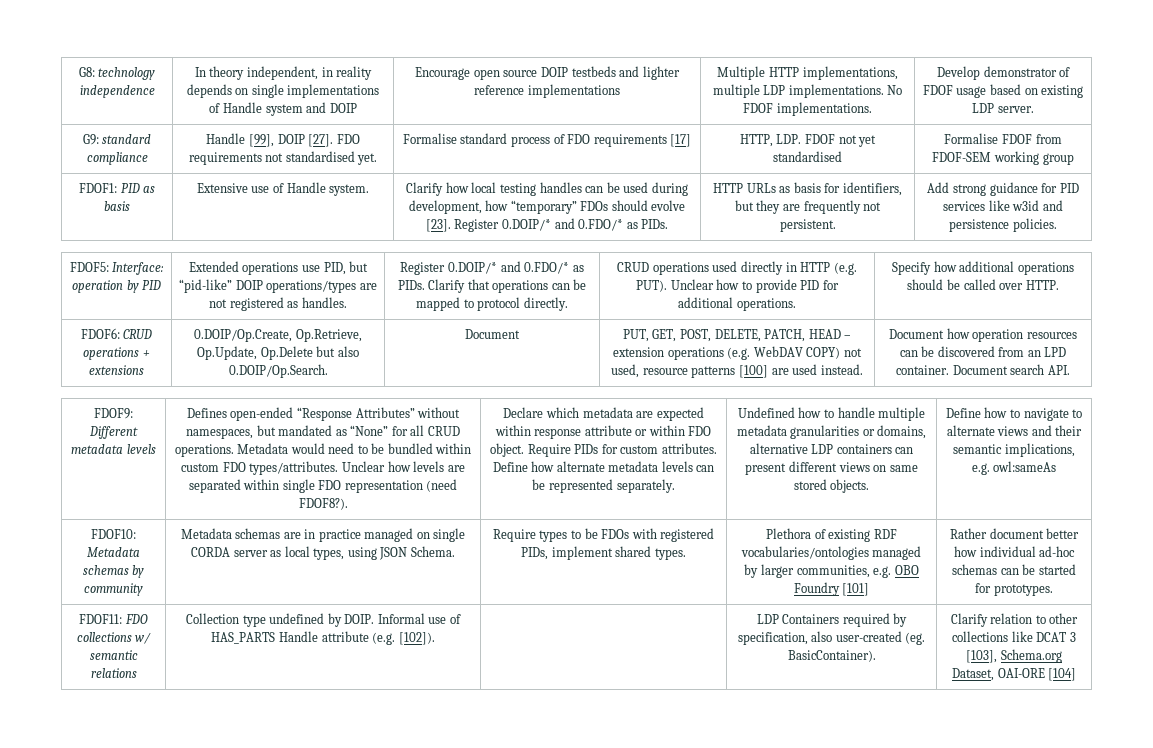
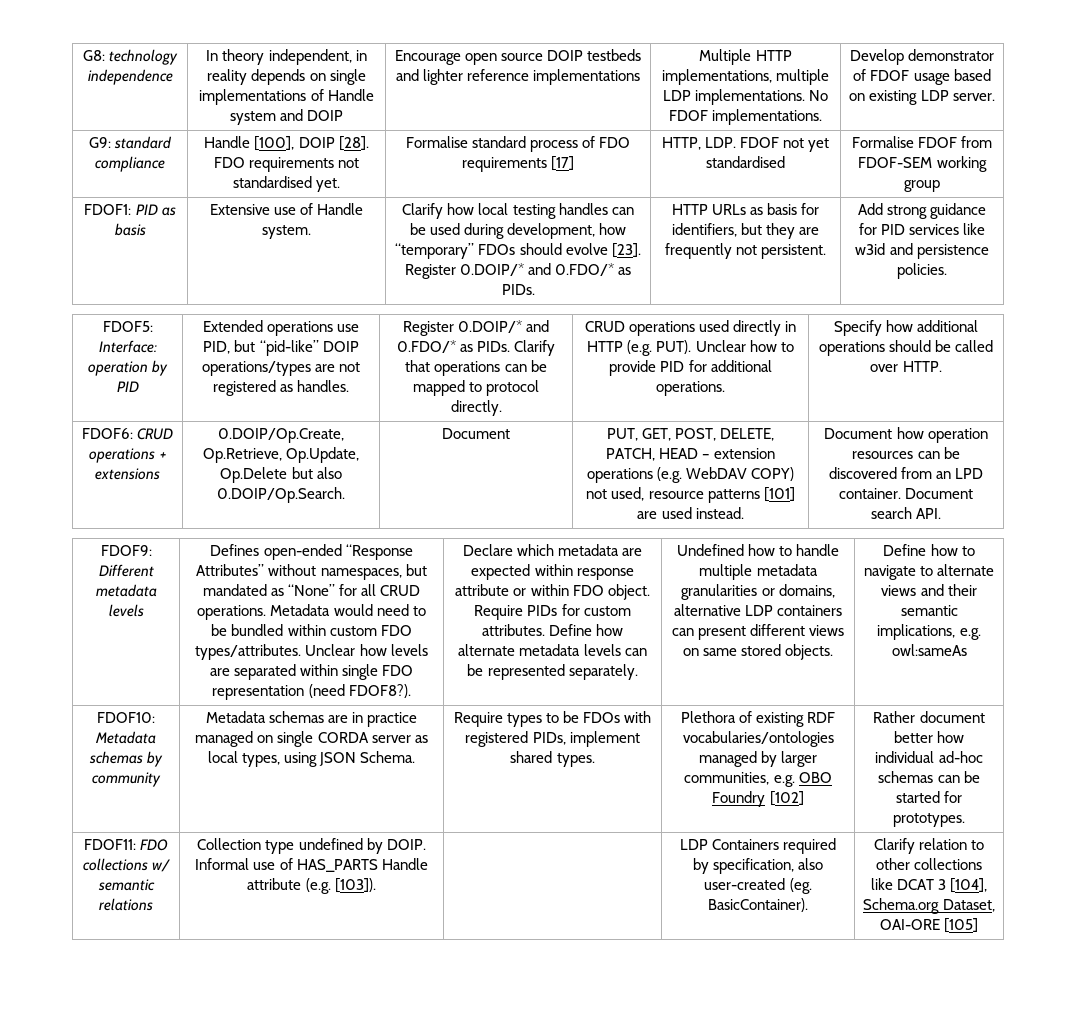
[248,134,334,147] [99], DOIP [27]. -> [254,136,369,151] [100], DOIP [28].
[739,365,768,378] [100] -> [763,487,795,502] [101]
[842,583,870,596] [101] -> [769,791,804,806] [102]
[398,632,435,645] [102]). -> [334,878,376,893] [103]).
[966,650,998,663] [103], -> [950,878,988,893] [104],
[1048,668,1077,681] [104] -> [944,918,979,933] [105]

